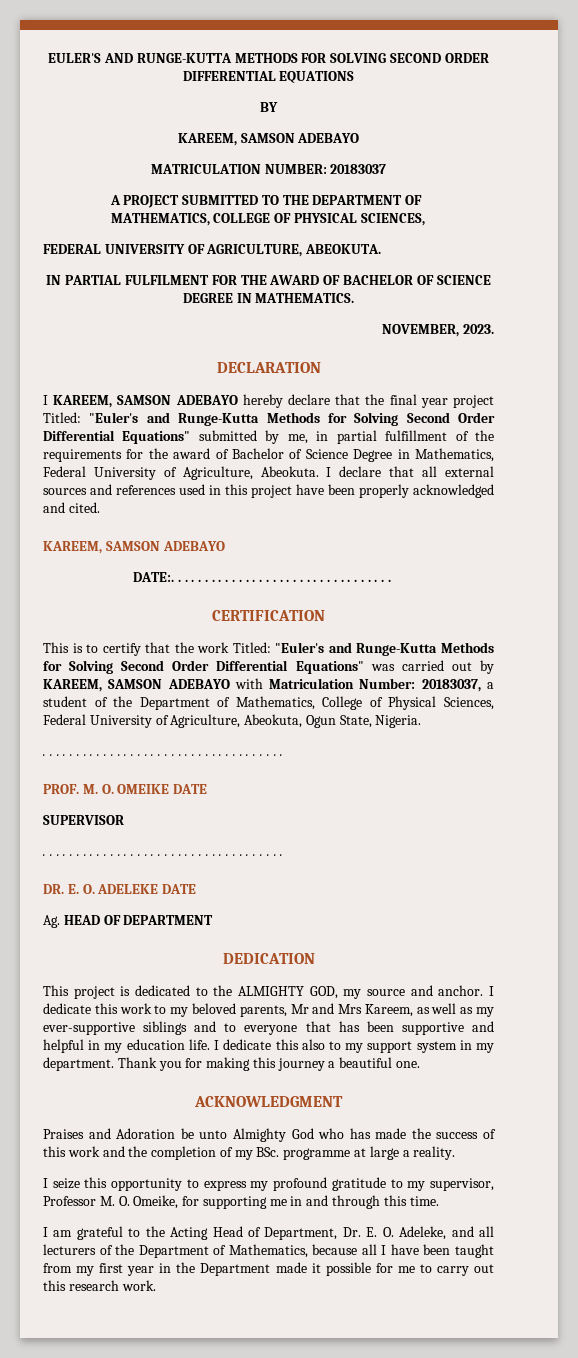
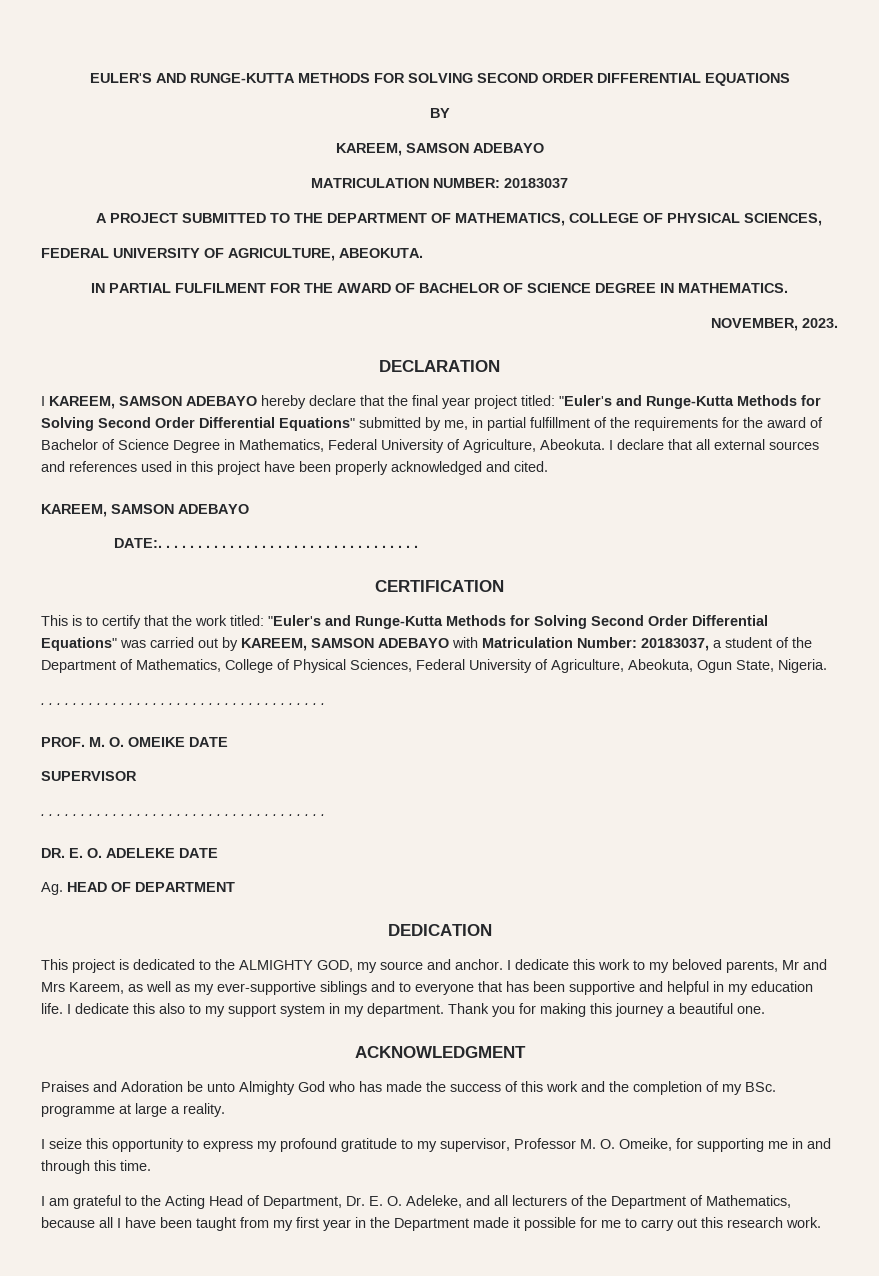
[43,412,81,423] Titled: -> [521,395,555,406] titled:
[232,642,271,653] Titled: -> [230,615,264,626] titled:

